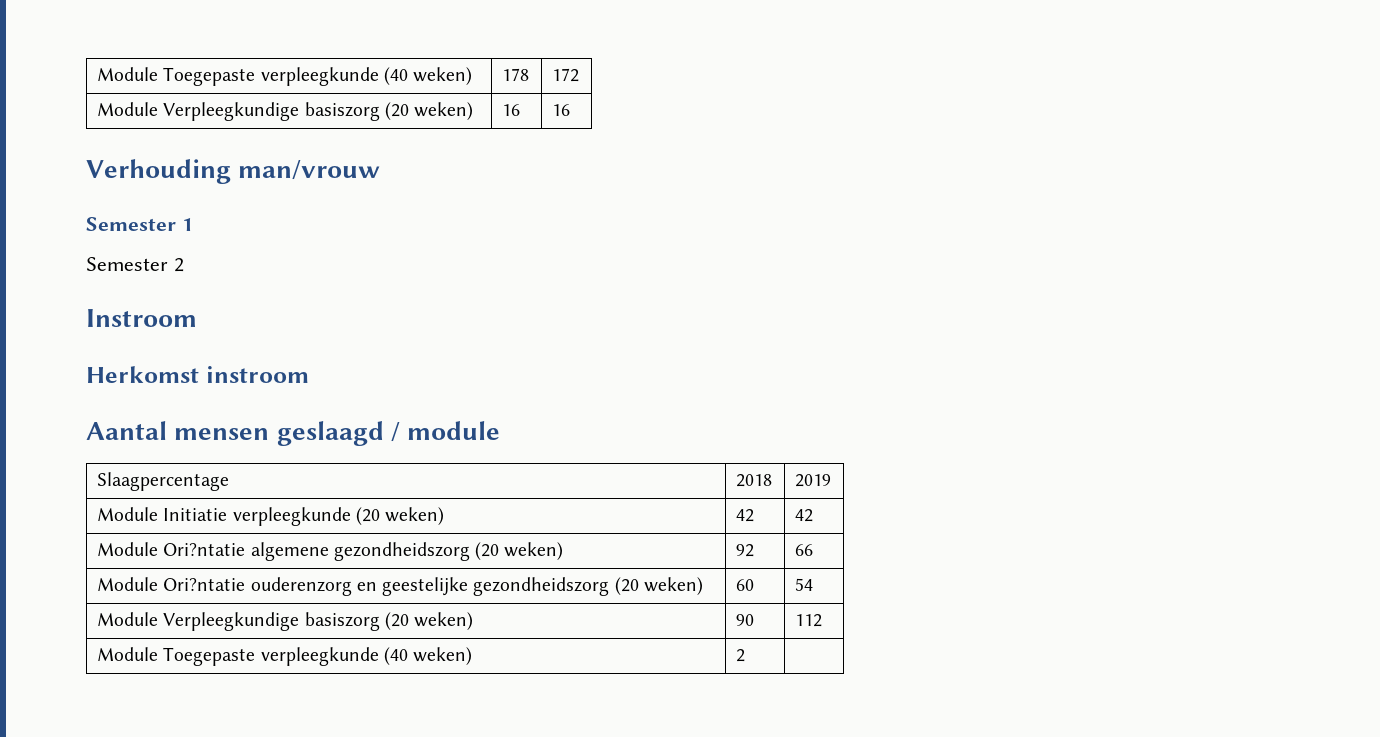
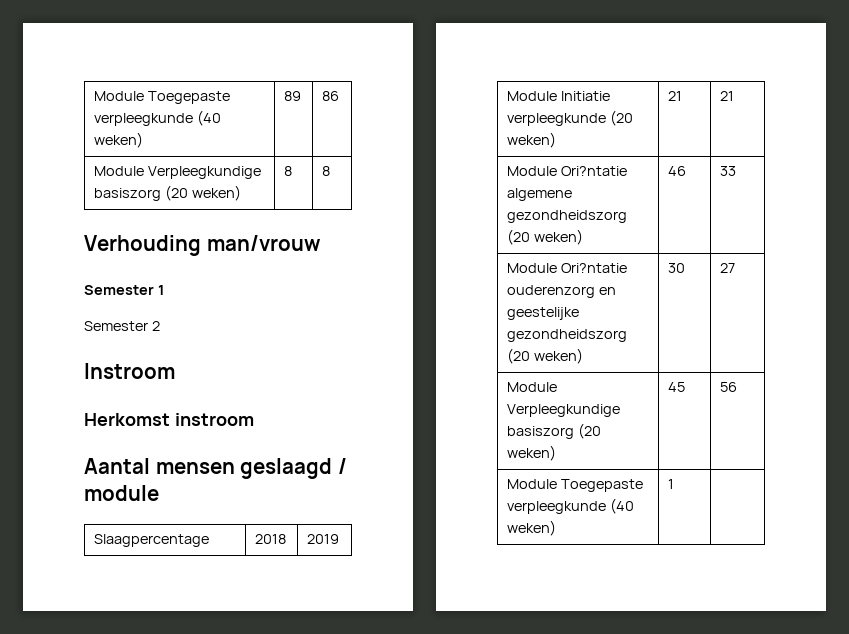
[97,67,473,86] [502,68,530,81] [552,68,580,82] [97,102,474,121] [502,104,521,116] [552,104,571,116] Module Toegepaste verpleegkunde (40 weken) | 178 | 172 // Module Verpleegkundige basiszorg (20 weken) | 16 | 16 -> [94,91,231,104] [94,110,222,126] [94,132,144,148] [284,91,302,101] [322,91,340,101] [94,166,262,179] [94,185,241,201] [284,166,293,176] [322,166,331,176] Module Toegepaste verpleegkunde (40 weken) | 89 | 86 // Module Verpleegkundige basiszorg (20 weken) | 8 | 8
[736,509,755,522] [795,509,814,522] 42 | 42 -> [668,91,683,101] [720,91,735,101] 21 | 21
[736,544,755,557] [795,544,814,556] 92 | 66 -> [668,166,687,176] [720,166,737,176] 46 | 33
[736,579,755,591] [795,578,814,591] [97,612,474,631] [736,614,755,626] [795,614,823,627] [97,647,473,666] [736,649,746,662] 60 | 54 // Module Verpleegkundige basiszorg (20 weken) | 90 | 112 // Module Toegepaste verpleegkunde (40 weken) | 2 -> [668,263,686,273] [720,263,736,273] [507,382,558,392] [507,404,621,417] [507,423,602,439] [507,445,557,461] [668,382,686,392] [720,382,738,392] [507,479,644,492] [507,498,635,514] [507,520,557,536] [668,479,675,489] 30 | 27 // Module Verpleegkundige basiszorg (20 weken) | 45 | 56 // Module Toegepaste verpleegkunde (40 weken) | 1

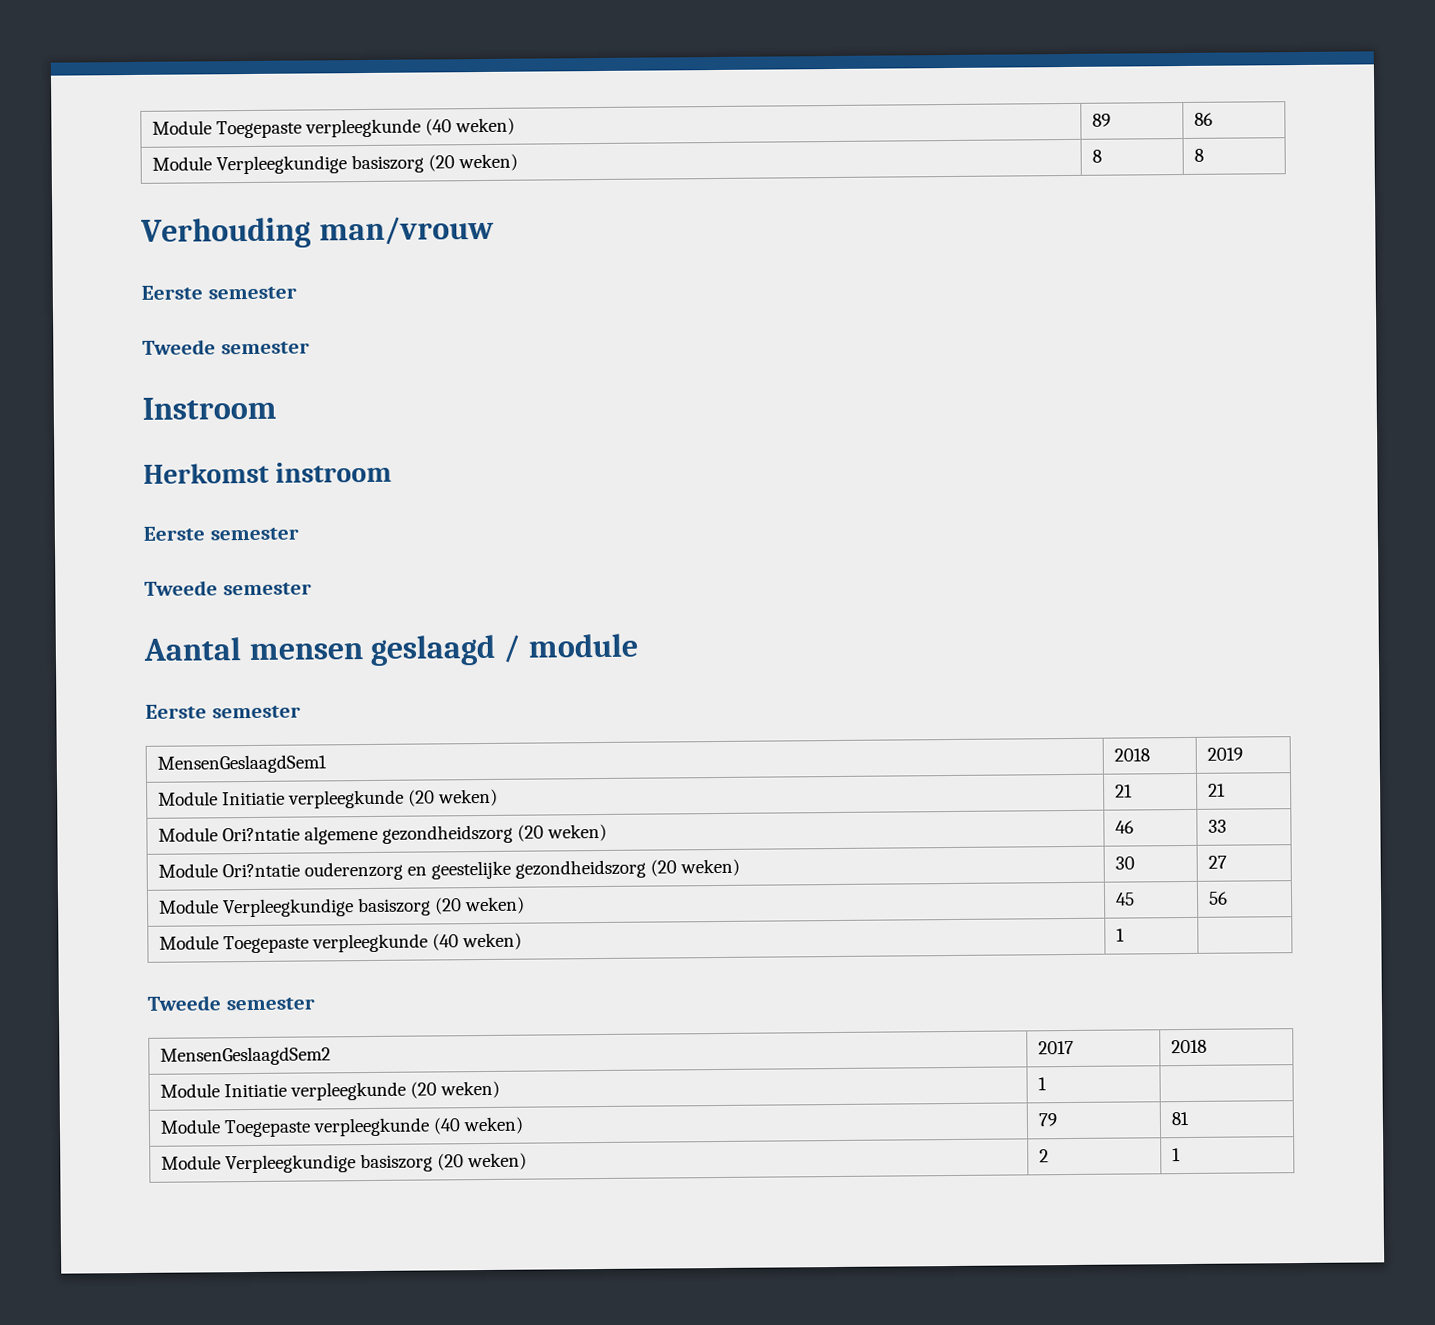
[84,285,164,295] [84,321,160,331] Semester 1 // Semester 2 -> [141,285,297,300] [142,339,310,355] Eerste semester // Tweede semester
(254, 419) none -> [143,526,299,541] [144,580,312,596] // Eerste semester // Tweede semester
[94,534,210,547] // Slaagpercentage -> [145,704,301,719] [156,754,327,774] // Eerste semester // MensenGeslaagdSem1
(675, 484) none -> [147,995,315,1011] [159,1046,331,1066] [1037,1040,1074,1055] [1170,1039,1207,1054] [159,1080,500,1101] [1037,1077,1047,1091] [159,1116,524,1138] [1037,1113,1057,1127] [1170,1111,1189,1126] [160,1152,527,1174] [1038,1149,1049,1163] [1171,1148,1181,1162] // Tweede semester // MensenGeslaagdSem2 | 2017 | 2018 // Module Initiatie verpleegkunde (20 weken) | 1 | // Module Toegepaste verpleegkunde (40 weken) | 79 | 81 // Module Verpleegkundige basiszorg (20 weken) | 2 | 1

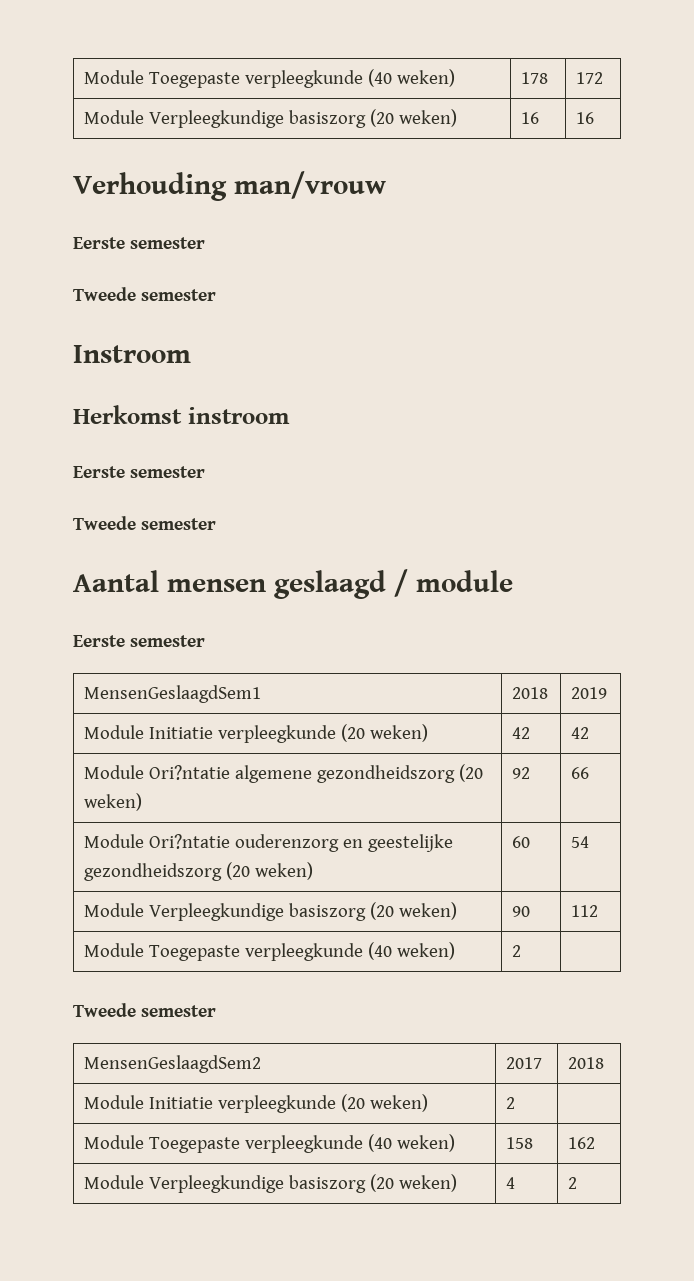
[151,117,515,139] [1091,113,1111,127] [1193,112,1213,126] [151,153,518,175] [1091,149,1102,163] [1193,148,1204,162] Module Toegepaste verpleegkunde (40 weken) | 89 | 86 // Module Verpleegkundige basiszorg (20 weken) | 8 | 8 -> [84,69,456,88] [521,72,549,84] [576,72,604,84] [84,109,458,128] [521,112,540,124] [576,112,595,124] Module Toegepaste verpleegkunde (40 weken) | 178 | 172 // Module Verpleegkundige basiszorg (20 weken) | 16 | 16
[1114,784,1133,798] [1207,783,1226,797] 21 | 21 -> [512,727,531,739] [571,727,590,739] 42 | 42
[1114,820,1134,834] [1207,819,1227,833] 46 | 33 -> [512,767,531,779] [571,767,590,779] 92 | 66
[1114,856,1135,870] [1207,855,1227,869] [158,896,525,918] [1114,892,1135,906] [1207,891,1228,905] [158,932,522,954] [1115,928,1125,942] 30 | 27 // Module Verpleegkundige basiszorg (20 weken) | 45 | 56 // Module Toegepaste verpleegkunde (40 weken) | 1 -> [512,836,531,848] [571,836,590,848] [84,902,458,921] [512,906,531,917] [571,905,599,917] [84,942,456,961] [512,945,522,957] 60 | 54 // Module Verpleegkundige basiszorg (20 weken) | 90 | 112 // Module Toegepaste verpleegkunde (40 weken) | 2
[1037,1077,1047,1091] [159,1116,524,1138] [1037,1113,1057,1127] [1170,1111,1189,1126] [160,1152,527,1174] [1038,1149,1049,1163] [1171,1148,1181,1162] 1 | // Module Toegepaste verpleegkunde (40 weken) | 79 | 81 // Module Verpleegkundige basiszorg (20 weken) | 2 | 1 -> [506,1097,516,1109] [84,1134,456,1153] [506,1137,534,1149] [568,1137,596,1149] [84,1174,458,1193] [506,1177,516,1189] [568,1177,578,1189] 2 | // Module Toegepaste verpleegkunde (40 weken) | 158 | 162 // Module Verpleegkundige basiszorg (20 weken) | 4 | 2

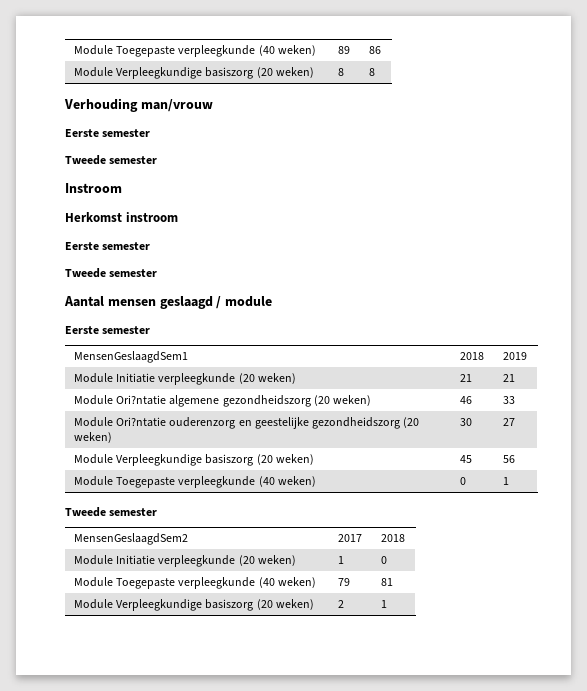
[84,69,456,88] [521,72,549,84] [576,72,604,84] [84,109,458,128] [521,112,540,124] [576,112,595,124] Module Toegepaste verpleegkunde (40 weken) | 178 | 172 // Module Verpleegkundige basiszorg (20 weken) | 16 | 16 -> [73,45,316,57] [337,46,350,54] [368,46,381,54] [73,67,314,79] [337,68,344,76] [368,68,375,76] Module Toegepaste verpleegkunde (40 weken) | 89 | 86 // Module Verpleegkundige basiszorg (20 weken) | 8 | 8
[512,727,531,739] [571,727,590,739] 42 | 42 -> [459,374,472,382] [502,374,515,382] 21 | 21
[512,767,531,779] [571,767,590,779] 92 | 66 -> [459,396,472,404] [502,396,515,404] 46 | 33
[512,836,531,848] [571,836,590,848] [84,902,458,921] [512,906,531,917] [571,905,599,917] [84,942,456,961] [512,945,522,957] 60 | 54 // Module Verpleegkundige basiszorg (20 weken) | 90 | 112 // Module Toegepaste verpleegkunde (40 weken) | 2 | -> [459,418,472,426] [502,418,515,426] [73,454,314,466] [459,455,472,463] [502,455,515,463] [73,476,316,488] [459,477,466,485] [502,477,509,485] 30 | 27 // Module Verpleegkundige basiszorg (20 weken) | 45 | 56 // Module Toegepaste verpleegkunde (40 weken) | 0 | 1
[506,1097,516,1109] [84,1134,456,1153] [506,1137,534,1149] [568,1137,596,1149] [84,1174,458,1193] [506,1177,516,1189] [568,1177,578,1189] 2 | // Module Toegepaste verpleegkunde (40 weken) | 158 | 162 // Module Verpleegkundige basiszorg (20 weken) | 4 | 2 -> [337,556,344,564] [380,556,387,564] [73,577,316,589] [337,578,350,586] [380,578,393,586] [73,599,314,611] [337,600,344,608] [380,600,387,608] 1 | 0 // Module Toegepaste verpleegkunde (40 weken) | 79 | 81 // Module Verpleegkundige basiszorg (20 weken) | 2 | 1

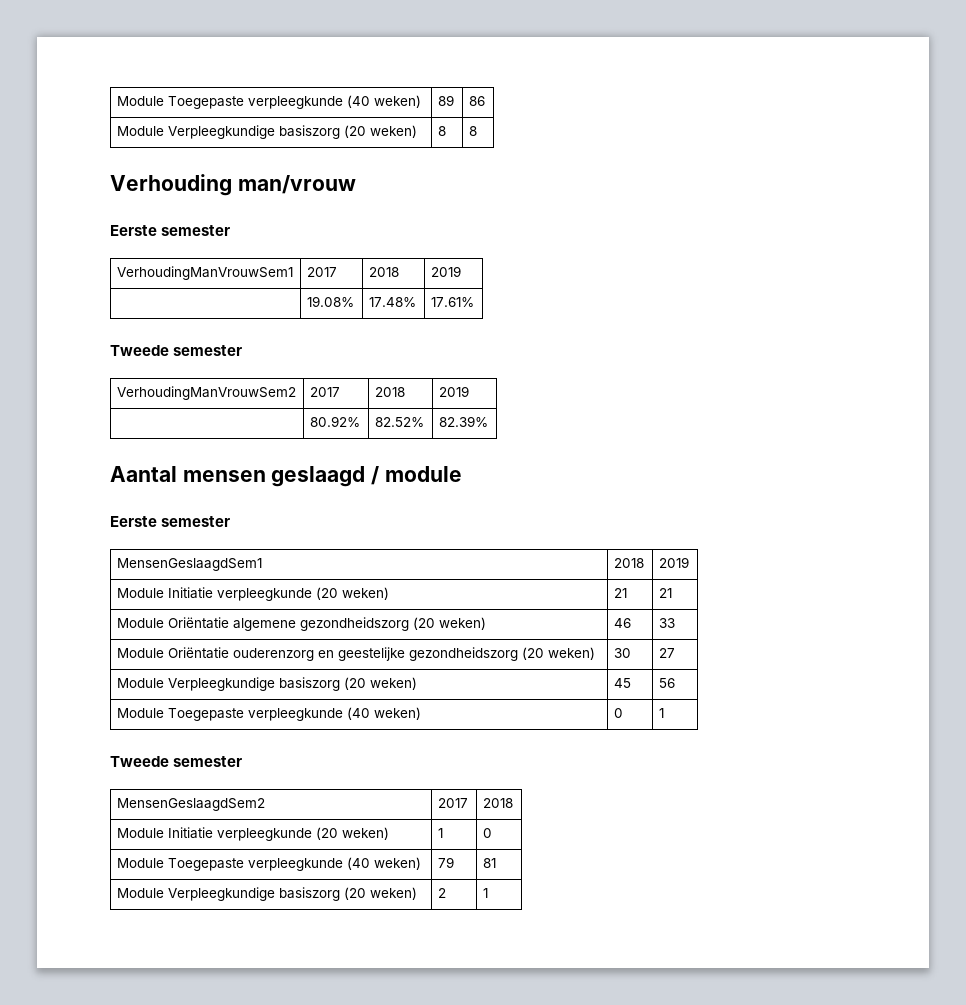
[65,155,158,165] [65,183,122,193] [65,212,178,222] [65,242,151,250] [65,268,158,278] // Tweede semester // Instroom // Herkomst instroom // Eerste semester // Tweede semester -> [116,266,293,280] [306,267,337,277] [368,267,399,277] [430,266,461,277] [306,296,354,307] [368,297,416,307] [430,297,474,307] [110,345,243,356] [116,386,296,400] [309,387,340,397] [374,387,405,397] [438,386,469,397] [309,416,360,427] [374,417,424,427] [438,416,488,427] // VerhoudingManVrouwSem1 | 2017 | 2018 | 2019 // | 19.08% | 17.48% | 17.61% // Tweede semester // VerhoudingManVrouwSem2 | 2017 | 2018 | 2019 // | 80.92% | 82.52% | 82.39%
[116,395,167,405] Ori?ntatie -> [167,617,229,629] Oriëntatie
[116,417,167,427] Ori?ntatie -> [167,647,229,659] Oriëntatie

